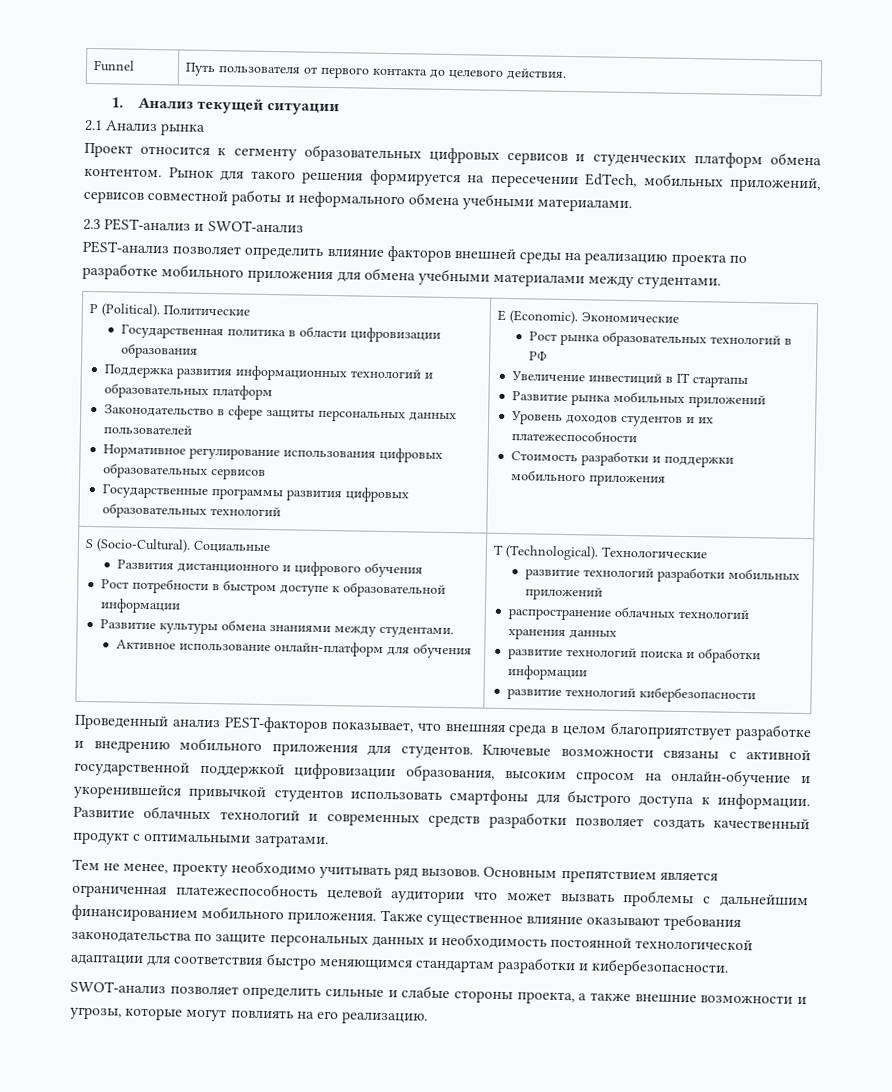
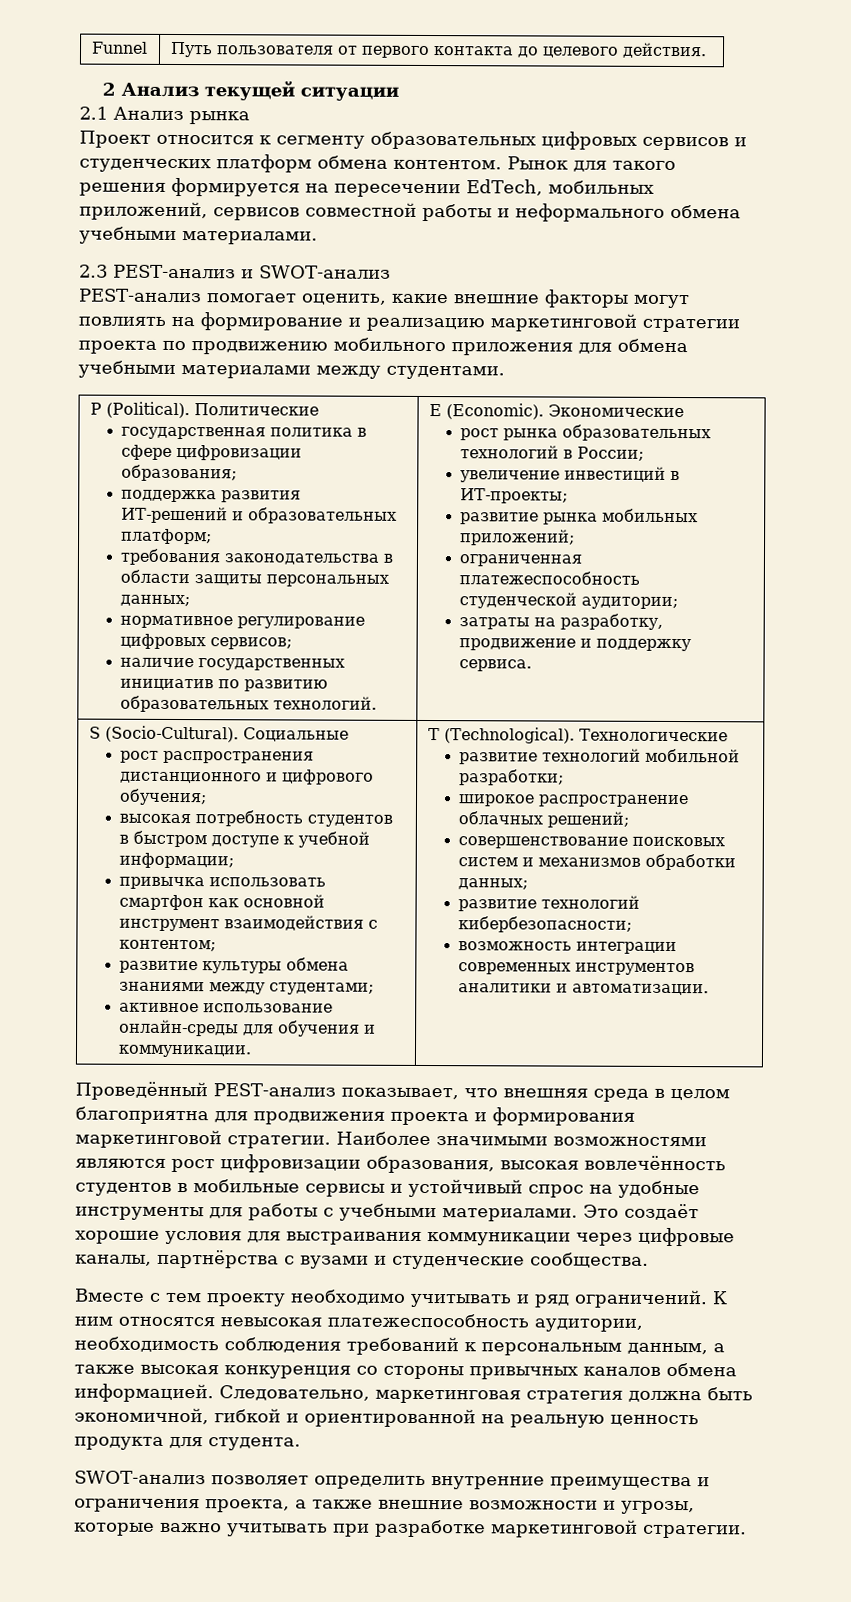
[111,97,125,108] 1. -> [102,82,117,96] 2
[172,245,668,266] позволяет определить влияние факторов внешней среды на реализацию -> [206,289,690,309] [78,312,740,333] помогает оценить, какие внешние факторы могут повлиять на формирование и реализацию маркетинговой стратегии
[82,262,158,281] разработке -> [191,341,328,355] продвижению
[120,324,224,340] Государственная -> [121,426,267,440] государственная
[298,326,441,343] [120,343,198,359] [103,364,433,382] [103,383,273,401] [103,404,457,423] [102,424,192,435] [102,444,443,463] [102,463,266,480] [101,484,409,503] [101,503,281,519] области цифровизации образования // Поддержка развития информационных технологий и образовательных платформ // Законодательство в сфере защиты персональных данных пользователей // Нормативное регулирование использования цифровых образовательных сервисов // Государственные программы развития цифровых образовательных технологий -> [121,444,303,461] [121,464,238,482] [121,489,302,503] [121,506,398,524] [121,528,213,545] [120,548,394,566] [120,569,390,587] [120,594,191,607] [120,615,366,629] [120,633,293,650] [120,657,346,671] [120,678,329,692] [120,695,378,713] сфере цифровизации образования; // поддержка развития ИТ-решений и образовательных платформ; // требования законодательства в области защиты персональных данных; // нормативное регулирование цифровых сервисов; // наличие государственных инициатив по развитию образовательных технологий.
[528,331,557,341] Рост -> [460,428,500,441] рост
[528,351,547,361] [510,371,748,389] [511,391,766,409] [510,411,714,427] [510,430,637,443] [510,451,734,468] [510,470,666,487] РФ // Увеличение инвестиций в IT стартапы // Развитие рынка мобильных приложений // Уровень доходов студентов и их платежеспособности // Стоимость разработки и поддержки мобильного приложения -> [577,446,645,461] [460,466,681,483] [460,488,569,504] [460,508,699,525] [460,529,576,546] [459,554,583,567] [459,571,641,585] [459,592,679,610] [459,613,664,630] [459,638,693,652] [459,659,533,672] России; // увеличение инвестиций в ИТ-проекты; // развитие рынка мобильных приложений; // ограниченная платежеспособность студенческой аудитории; // затраты на разработку, продвижение и поддержку сервиса.
[116,559,174,570] Развития -> [120,750,315,764] рост распространения
[363,562,423,578] [100,578,446,598] [99,598,181,614] [99,619,454,639] [115,639,384,657] обучения // Рост потребности в быстром доступе к образовательной информации // Развитие культуры обмена знаниями между студентами. // Активное использование онлайн‑платформ -> [119,788,208,806] [119,810,394,827] [119,830,371,848] [119,852,235,869] [119,876,327,890] [119,894,326,911] [119,915,379,932] [119,939,217,952] [119,957,350,974] [119,981,375,995] [119,1002,334,1013] [119,1019,240,1037] обучения; // высокая потребность студентов в быстром доступе к учебной информации; // привычка использовать смартфон как основной инструмент взаимодействия с контентом; // развитие культуры обмена знаниями между студентами; // активное использование онлайн-среды
(472, 651) none -> [364,1024,377,1034] [118,1044,253,1058] и коммуникации.
[656,567,800,583] [524,586,603,601] [507,606,749,621] [507,628,617,641] [507,647,761,664] [506,665,588,681] [506,687,756,704] [74,714,328,734] разработки мобильных приложений // распространение облачных технологий хранения данных // развитие технологий поиска и обработки информации // развитие технологий кибербезопасности // Проведенный анализ PEST-факторов -> [645,748,741,763] [459,769,565,786] [458,794,690,808] [458,811,630,828] [458,836,726,849] [458,853,737,871] [458,878,529,890] [458,895,641,912] [458,916,633,933] [458,941,678,955] [458,962,696,976] [458,983,710,996] [75,1081,336,1101] мобильной разработки; // широкое распространение облачных решений; // совершенствование поисковых систем и механизмов обработки данных; // развитие технологий кибербезопасности; // возможность интеграции современных инструментов аналитики и автоматизации. // Проведённый PEST-анализ
[610,721,812,742] [74,737,811,761] [74,760,811,787] [73,783,811,811] [73,805,811,831] [72,831,329,849] [72,858,718,884] [72,882,810,909] [71,904,742,932] [71,930,754,951] [70,953,730,977] благоприятствует разработке и внедрению мобильного приложения для студентов. Ключевые возможности связаны с активной государственной поддержкой цифровизации образования, высоким спросом на онлайн-обучение и укоренившейся привычкой студентов использовать смартфоны для быстрого доступа к информации. Развитие облачных технологий и современных средств разработки позволяет создать качественный продукт с оптимальными затратами. // Тем не менее, проекту необходимо учитывать ряд вызовов. Основным препятствием является ограниченная платежеспособность целевой аудитории что может вызвать проблемы с дальнейшим финансированием мобильного приложения. Также существенное влияние оказывают требования законодательства по защите персональных данных и необходимость постоянной технологической адаптации для соответствия быстро меняющимся стандартам разработки и кибербезопасности. -> [75,1106,635,1126] [75,1129,707,1149] [75,1154,726,1174] [75,1178,700,1199] [75,1203,699,1222] [75,1227,735,1247] [75,1249,649,1270] [74,1288,728,1309] [74,1313,643,1332] [74,1336,725,1356] [74,1362,737,1380] [74,1383,753,1404] [74,1407,699,1428] [74,1436,301,1451] благоприятна для продвижения проекта и формирования маркетинговой стратегии. Наиболее значимыми возможностями являются рост цифровизации образования, высокая вовлечённость студентов в мобильные сервисы и устойчивый спрос на удобные инструменты для работы с учебными материалами. Это создаёт хорошие условия для выстраивания коммуникации через цифровые каналы, партнёрства с вузами и студенческие сообщества. // Вместе с тем проекту необходимо учитывать и ряд ограничений. К ним относятся невысокая платежеспособность аудитории, необходимость соблюдения требований к персональным данным, а также высокая конкуренция со стороны привычных каналов обмена информацией. Следовательно, маркетинговая стратегия должна быть экономичной, гибкой и ориентированной на реальную ценность продукта для студента.
[325,985,514,1004] сильные и слабые стороны -> [430,1476,710,1491] [74,1498,200,1513] внутренние преимущества и ограничения
[186,1008,429,1025] могут повлиять на его реализацию. -> [160,1519,747,1539] важно учитывать при разработке маркетинговой стратегии.

